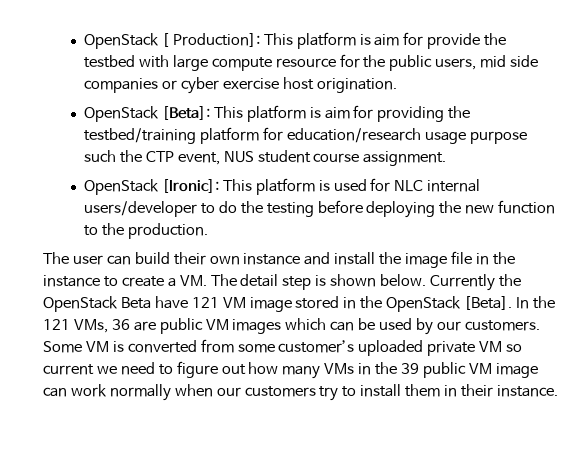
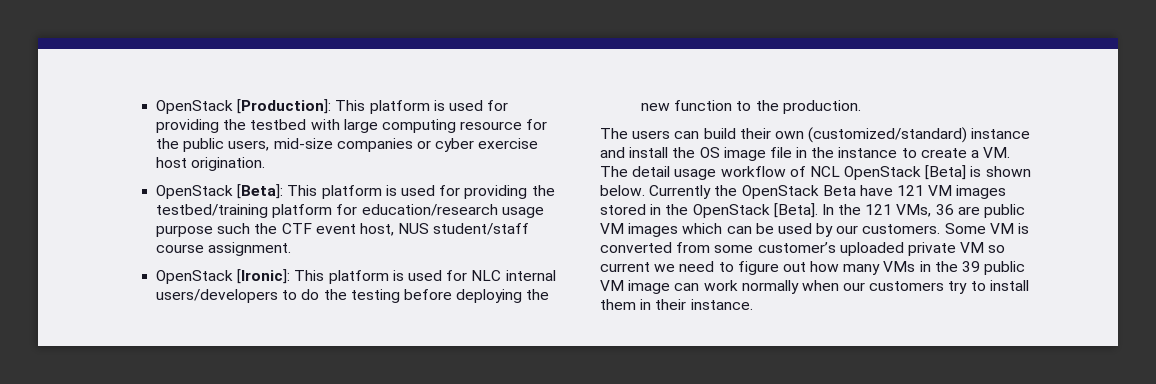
[83,32,481,49] OpenStack [ Production]: This platform is aim for provide -> [156,99,509,114] [156,119,220,133] OpenStack [Production]: This platform is used for providing
[211,57,272,71] compute -> [381,119,456,133] computing
[480,55,539,68] mid side -> [273,138,333,149] mid-size
[324,107,350,119] aim -> [400,185,435,196] used
[145,150,311,165] CTP event, NUS student -> [281,223,530,236] CTF event host, NUS student/staff
[83,201,197,217] users/developer -> [156,289,279,303] users/developers
[72,255,103,265] user -> [632,130,671,139] users
(240, 260) none -> [808,127,968,143] (customized/standard)
(402, 258) none -> [699,147,720,158] OS
[282,276,312,290] step -> [674,165,967,180] usage workflow of NCL OpenStack [Beta]
[249,297,292,312] image -> [956,185,1007,199] images

